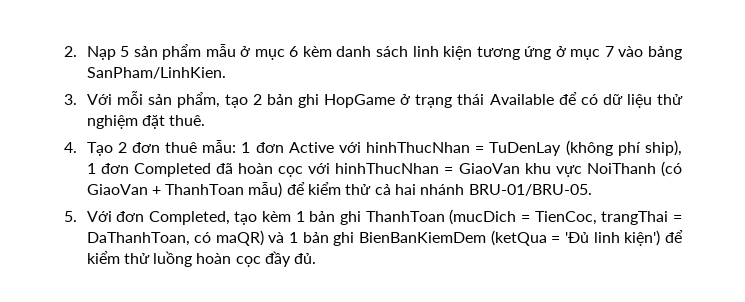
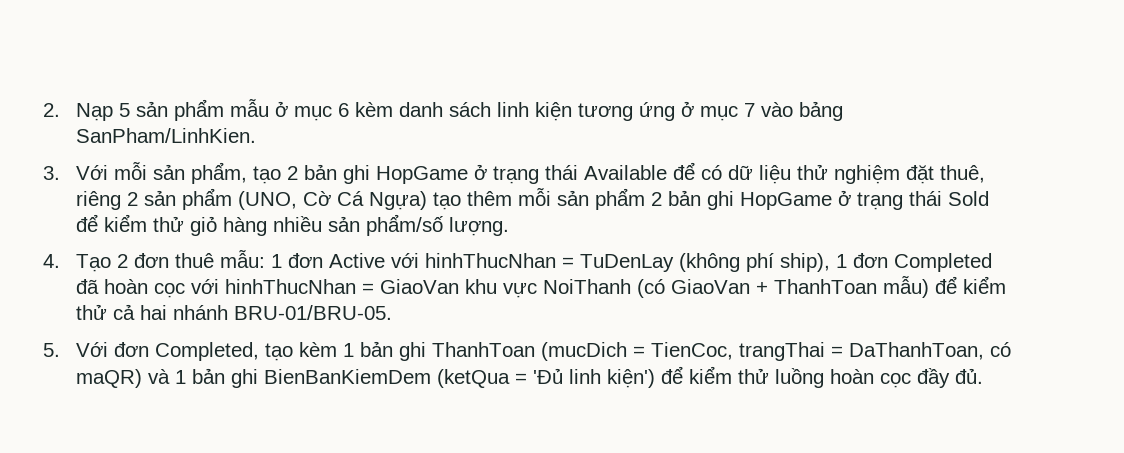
[169,115,206,126] thuê. -> [939,165,985,183] [75,188,989,210] [75,214,509,236] thuê, riêng 2 sản phẩm (UNO, Cờ Cá Ngựa) tạo thêm mỗi sản phẩm 2 bản ghi HopGame ở trạng thái Sold để kiểm thử giỏ hàng nhiều sản phẩm/số lượng.

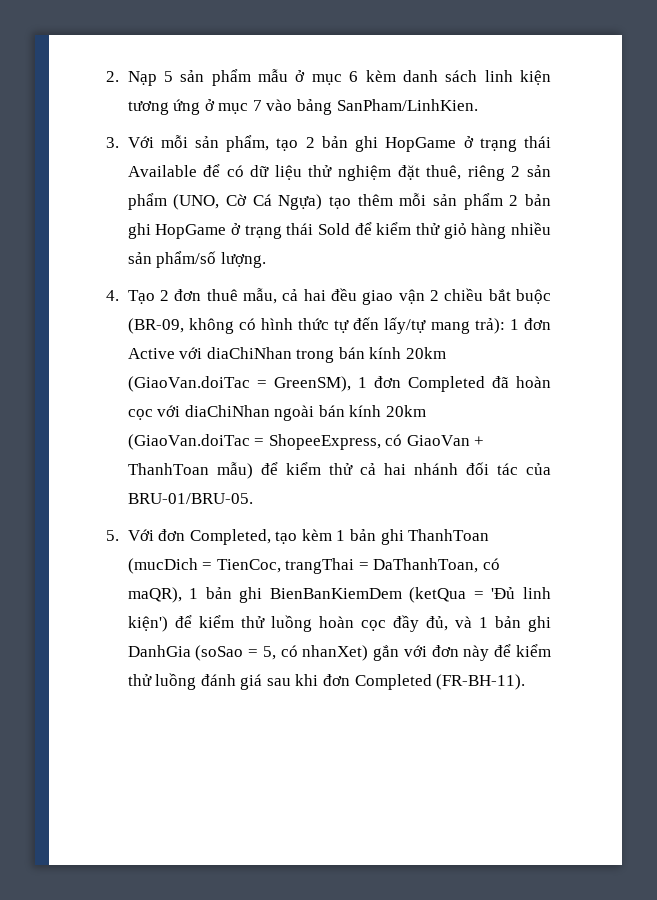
[219,250,830,272] mẫu: 1 đơn Active với hinhThucNhan = TuDenLay (không phí ship), -> [242,288,552,305] [127,317,551,334] [127,347,447,363] [127,376,351,392] mẫu, cả hai đều giao vận 2 chiều bắt buộc (BR-09, không có hình thức tự đến lấy/tự mang trả): 1 đơn Active với diaChiNhan trong bán kính 20km (GiaoVan.doiTac = GreenSM),
[224,279,665,298] hinhThucNhan = GiaoVan khu vực NoiThanh (có -> [184,405,427,421] [127,434,403,450] diaChiNhan ngoài bán kính 20km (GiaoVan.doiTac = ShopeeExpress, có
(228, 312) none -> [465,462,552,475] đối tác của
[75,369,170,388] maQR) và -> [127,587,182,603] maQR),
[954,368,983,384] đủ. -> [425,616,552,632] [127,644,551,661] [127,673,526,690] đủ, và 1 bản ghi DanhGia (soSao = 5, có nhanXet) gắn với đơn này để kiểm thử luồng đánh giá sau khi đơn Completed (FR-BH-11).

